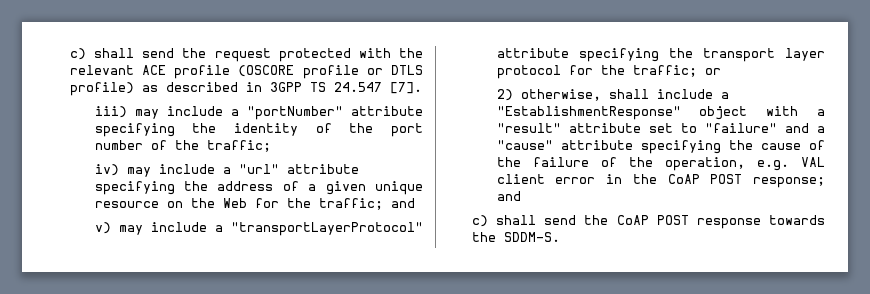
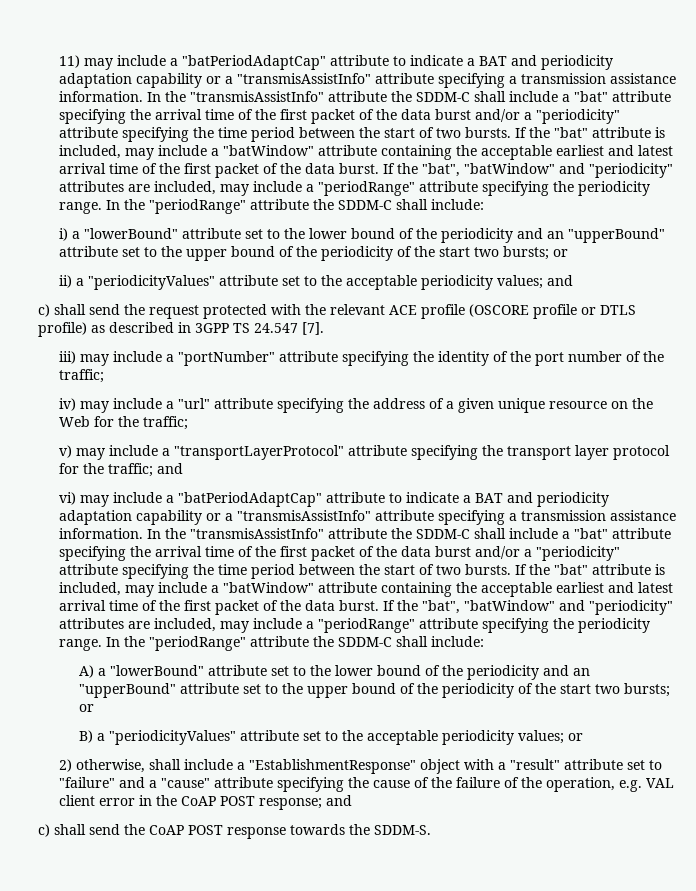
(69, 54) none -> [58,55,613,70] [58,73,676,88] [58,91,671,102] [58,109,620,124] [58,127,665,142] [58,145,673,160] [58,163,673,178] [58,181,650,196] [58,199,484,214] [58,228,665,243] [58,246,568,261] [58,275,573,290] 11) may include a "batPeriodAdaptCap" attribute to indicate a BAT and periodicity adaptation capability or a "transmisAssistInfo" attribute specifying a transmission assistance information. In the "transmisAssistInfo" attribute the SDDM-C shall include a "bat" attribute specifying the arrival time of the first packet of the data burst and/or a "periodicity" attribute specifying the time period between the start of two bursts. If the "bat" attribute is included, may include a "batWindow" attribute containing the acceptable earliest and latest arrival time of the first packet of the data burst. If the "bat", "batWindow" and "periodicity" attributes are included, may include a "periodRange" attribute specifying the periodicity range. In the "periodRange" attribute the SDDM-C shall include: // i) a "lowerBound" attribute set to the lower bound of the periodicity and an "upperBound" attribute set to the upper bound of the periodicity of the start two bursts; or // ii) a "periodicityValues" attribute set to the acceptable periodicity values; and //
[390,198,415,208] and -> (188, 423) none
(697, 71) none -> [156,463,183,474] [58,492,609,507] [58,510,676,525] [58,528,671,539] [58,546,620,561] [58,564,665,579] [58,582,673,597] [58,600,673,615] [58,618,650,633] [58,636,484,651] [79,665,591,680] [79,683,671,698] [79,704,95,712] [79,730,565,745] and // vi) may include a "batPeriodAdaptCap" attribute to indicate a BAT and periodicity adaptation capability or a "transmisAssistInfo" attribute specifying a transmission assistance information. In the "transmisAssistInfo" attribute the SDDM-C shall include a "bat" attribute specifying the arrival time of the first packet of the data burst and/or a "periodicity" attribute specifying the time period between the start of two bursts. If the "bat" attribute is included, may include a "batWindow" attribute containing the acceptable earliest and latest arrival time of the first packet of the data burst. If the "bat", "batWindow" and "periodicity" attributes are included, may include a "periodRange" attribute specifying the periodicity range. In the "periodRange" attribute the SDDM-C shall include: // A) a "lowerBound" attribute set to the lower bound of the periodicity and an "upperBound" attribute set to the upper bound of the periodicity of the start two bursts; or // B) a "periodicityValues" attribute set to the acceptable periodicity values;

